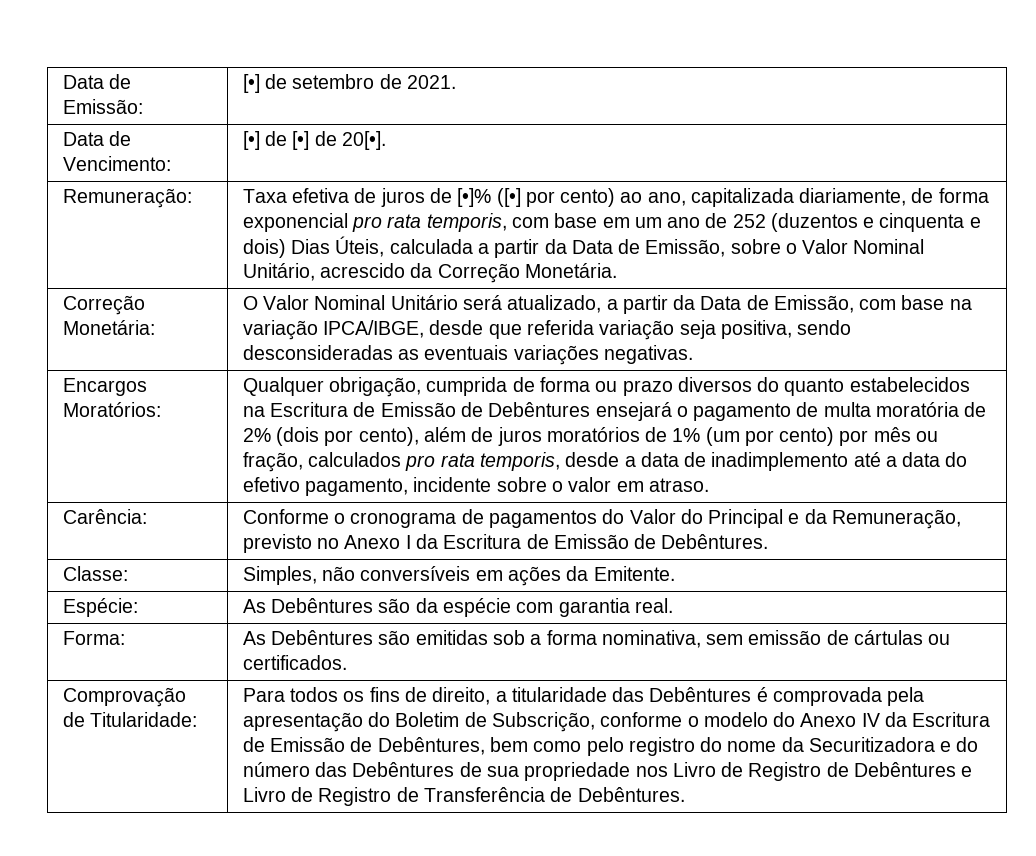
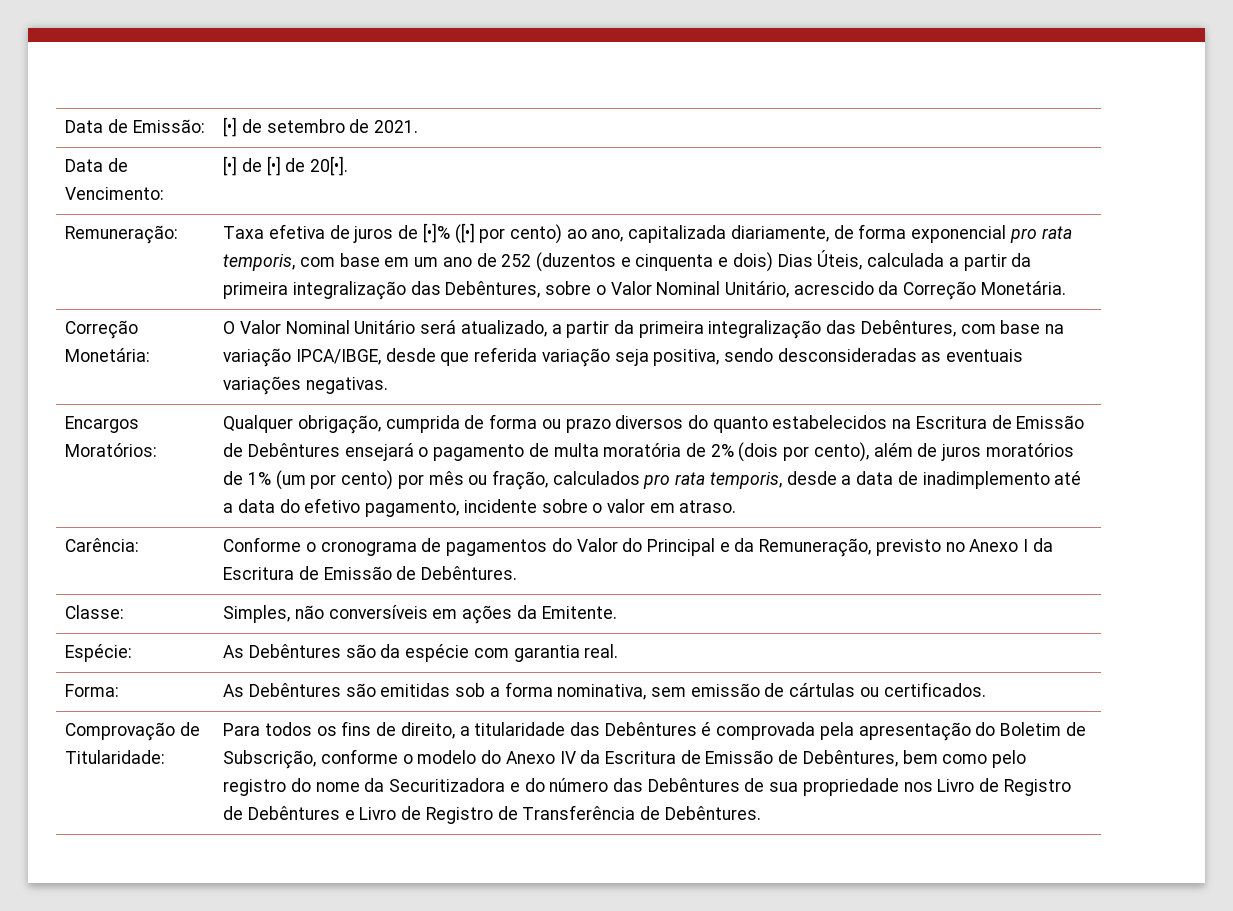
[571,239,726,257] Data de Emissão, -> [223,281,541,300] primeira integralização das Debêntures,
[700,295,854,313] Data de Emissão, -> [638,320,956,339] primeira integralização das Debêntures,

